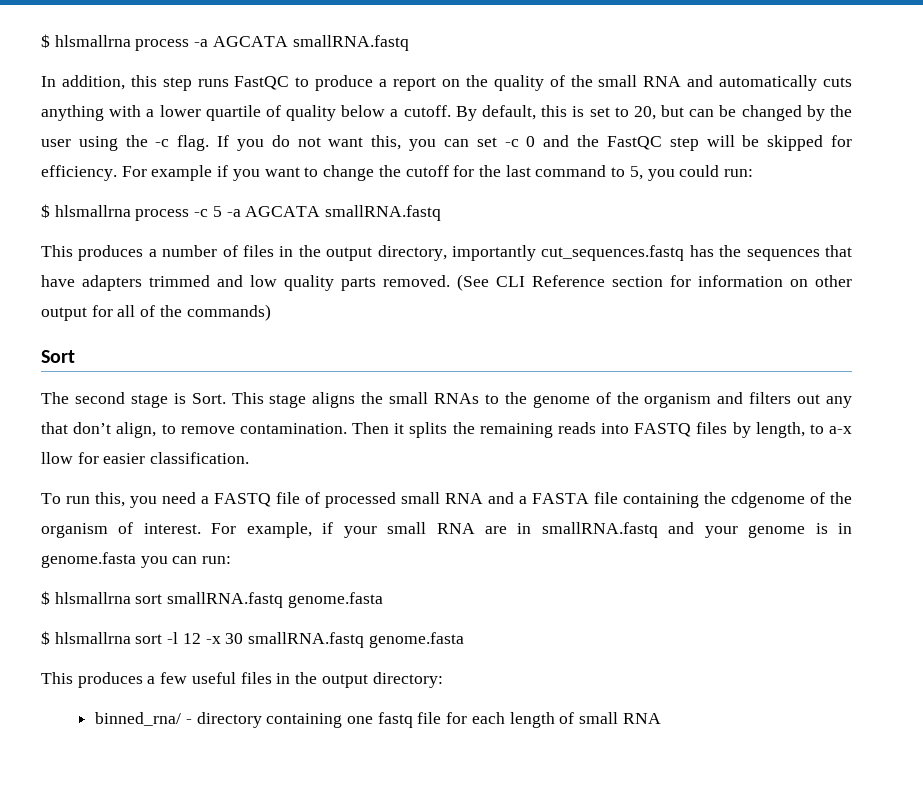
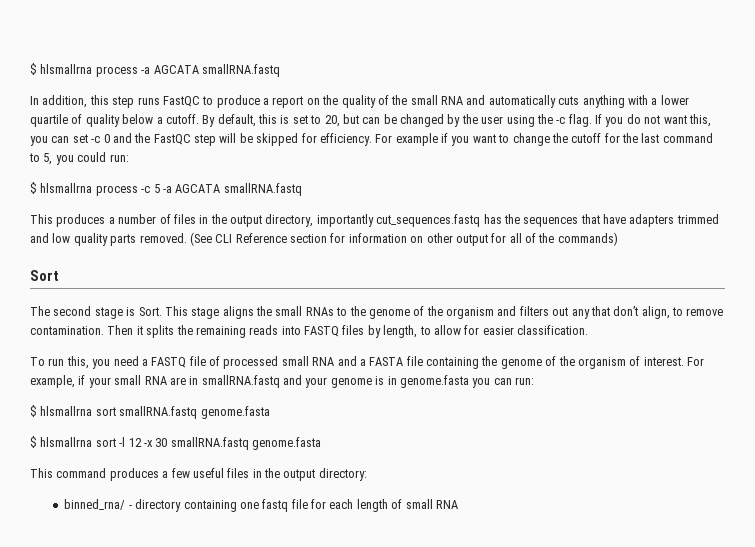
[828,426,852,434] [41,452,73,464] a-x llow -> [433,325,461,335] allow
[731,492,805,508] cdgenome -> [500,359,542,369] genome
(73, 678) none -> [56,468,107,478] command

